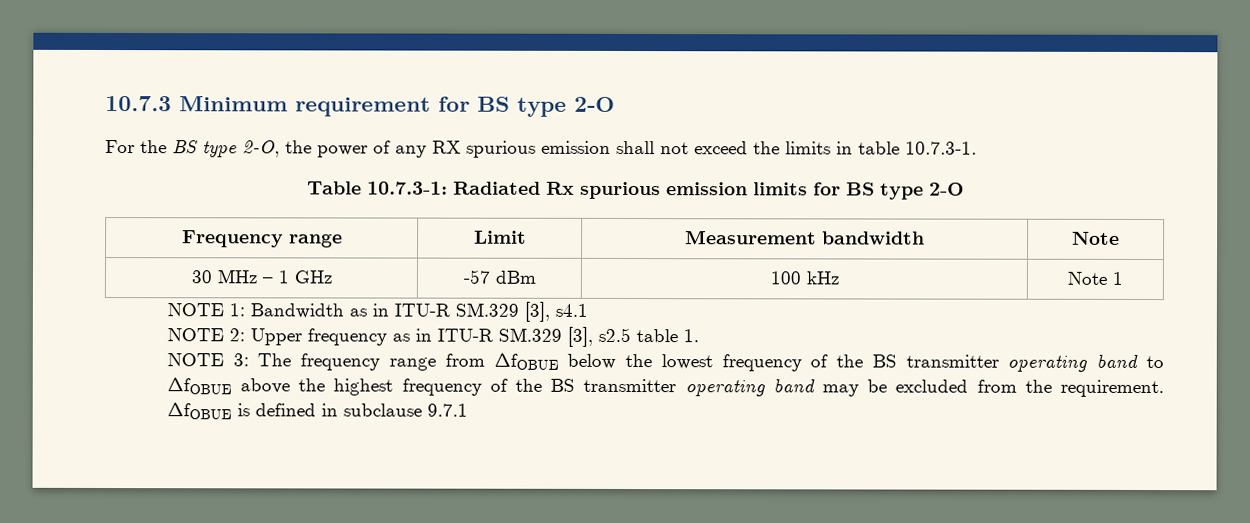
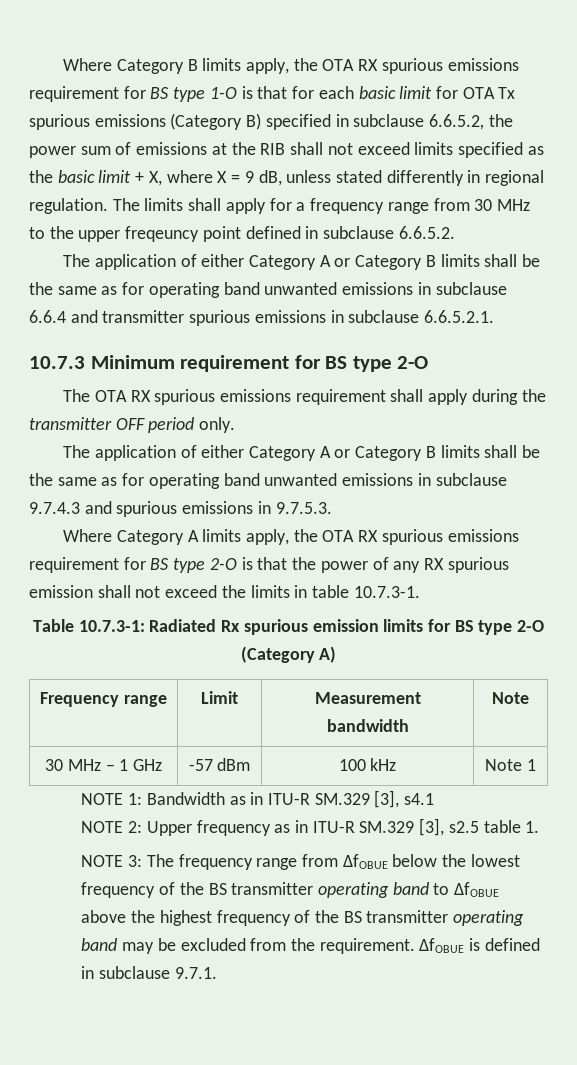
(105, 104) none -> [63,58,519,74] [29,86,516,102] [29,113,513,130] [29,142,544,158] [29,170,545,186] [29,198,530,214] [29,226,455,242] [63,254,541,270] [29,282,507,298] [29,310,495,326] Where Category B limits apply, the OTA RX spurious emissions requirement for BS type 1-O is that for each basic limit for OTA Tx spurious emissions (Category B) specified in subclause 6.6.5.2, the power sum of emissions at the RIB shall not exceed limits specified as the basic limit + X, where X = 9 dB, unless stated differently in regional regulation. The limits shall apply for a frequency range from 30 MHz to the upper freqeuncy point defined in subclause 6.6.5.2. // The application of either Category A or Category B limits shall be the same as for operating band unwanted emissions in subclause 6.6.4 and transmitter spurious emissions in subclause 6.6.5.2.1. //
[105,140,280,158] For the BS type 2-O, -> [63,389,546,405] [29,417,236,433] [63,445,541,461] [29,473,507,489] [29,501,332,517] [63,529,519,545] [29,557,288,573] The OTA RX spurious emissions requirement shall apply during the transmitter OFF period only. // The application of either Category A or Category B limits shall be the same as for operating band unwanted emissions in subclause 9.7.4.3 and spurious emissions in 9.7.5.3. // Where Category A limits apply, the OTA RX spurious emissions requirement for BS type 2-O is that
(964, 189) none -> [240,646,337,663] (Category A)
[426,403,468,417] 9.7.1 -> [174,967,217,979] 9.7.1.

